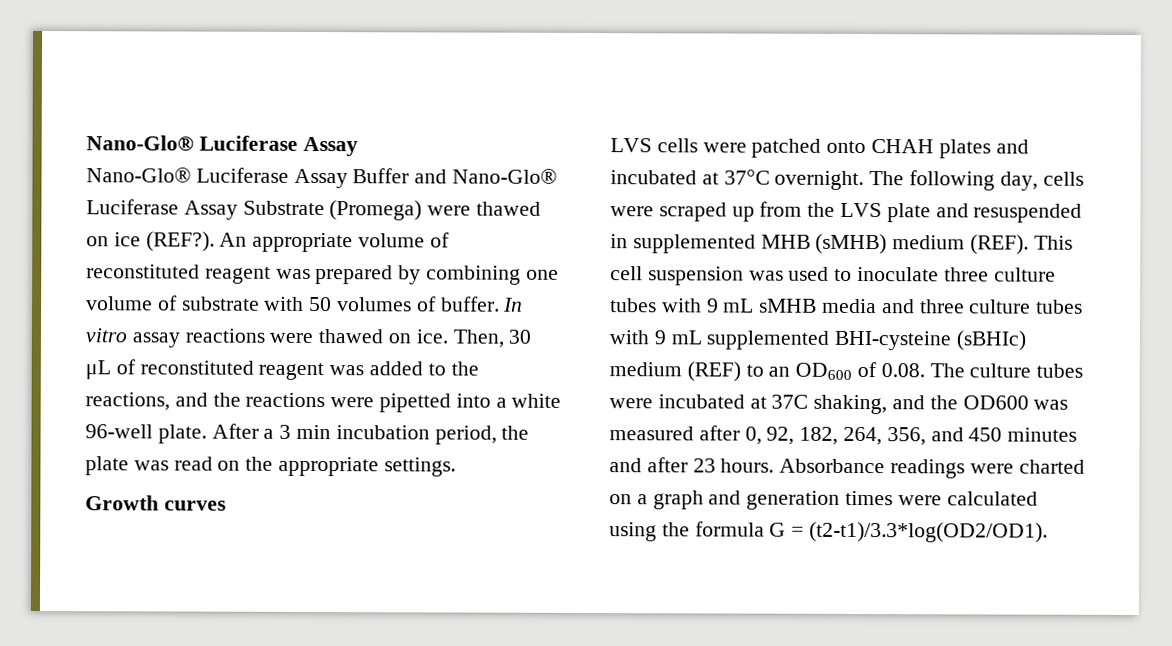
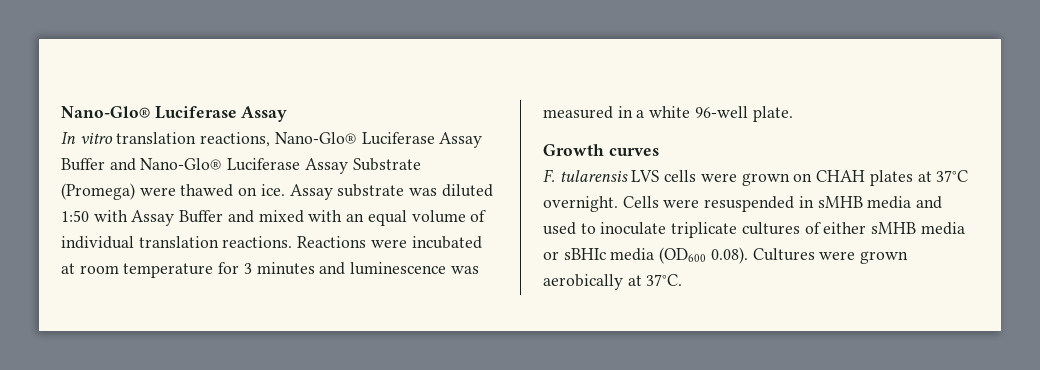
(358, 146) none -> [61,132,271,147] In vitro translation reactions,
[113,231,450,253] [86,264,559,285] [86,295,524,312] [85,328,532,348] [85,359,479,381] [85,392,562,413] [85,423,530,445] [85,456,456,477] ice (REF?). An appropriate volume of reconstituted reagent was prepared by combining one volume of substrate with 50 volumes of buffer. In vitro assay reactions were thawed on ice. Then, 30 μL of reconstituted reagent was added to the reactions, and the reactions were pipetted into a white 96-well plate. After a 3 min incubation period, the plate was read on the appropriate settings. -> [260,184,493,200] [61,210,487,226] [61,236,482,249] [61,262,479,278] [543,106,793,122] ice. Assay substrate was diluted 1:50 with Assay Buffer and mixed with an equal volume of individual translation reactions. Reactions were incubated at room temperature for 3 minutes and luminescence was measured in a white 96-well plate.
(226, 505) none -> [543,169,628,182] F. tularensis
[751,138,1029,159] [610,169,1084,191] [610,201,1083,223] [610,233,1073,255] [610,266,1056,286] [610,298,1084,314] [609,330,1027,351] [609,361,1084,382] [609,394,1069,415] [609,425,1078,446] [609,457,1085,479] [609,490,1038,510] [609,521,1049,543] patched onto CHAH plates and incubated at 37°C overnight. The following day, cells were scraped up from the LVS plate and resuspended in supplemented MHB (sMHB) medium (REF). This cell suspension was used to inoculate three culture tubes with 9 mL sMHB media and three culture tubes with 9 mL supplemented BHI-cysteine (sBHIc) medium (REF) to an OD600 of 0.08. The culture tubes were incubated at 37C shaking, and the OD600 was measured after 0, 92, 182, 264, 356, and 450 minutes and after 23 hours. Absorbance readings were charted on a graph and generation times were calculated using the formula G = (t2-t1)/3.3*log(OD2/OD1). -> [741,170,969,186] [543,196,943,212] [543,222,965,238] [543,247,909,264] [543,274,683,290] grown on CHAH plates at 37°C overnight. Cells were resuspended in sMHB media and used to inoculate triplicate cultures of either sMHB media or sBHIc media (OD600 0.08). Cultures were grown aerobically at 37°C.

